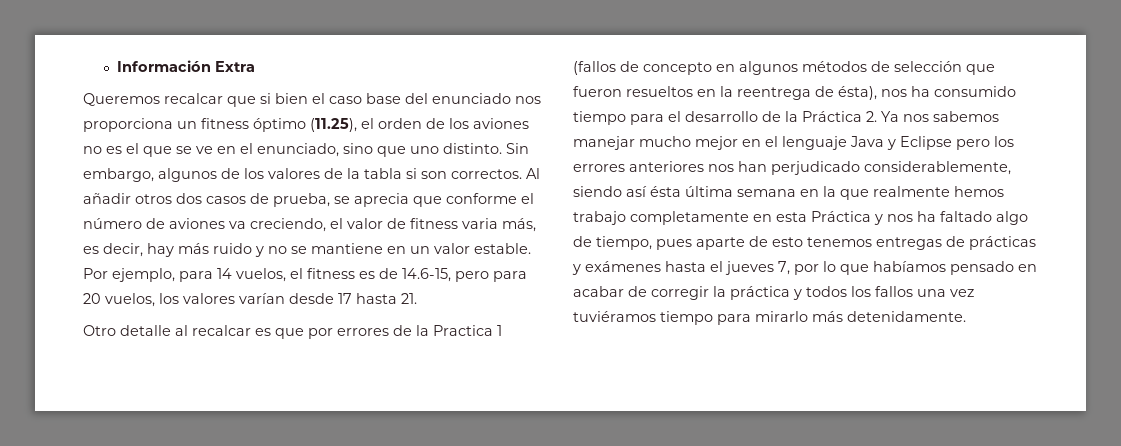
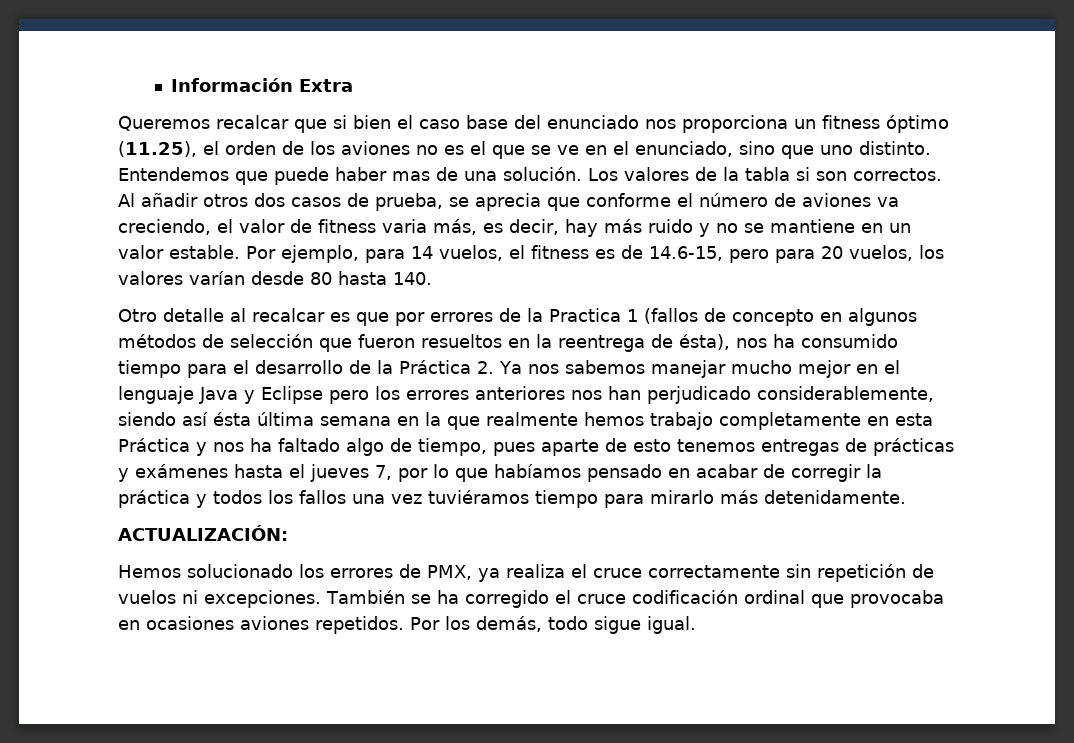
[506,143,529,154] [83,168,264,182] Sin embargo, algunos de los -> [118,167,618,185] Entendemos que puede haber mas de una solución. Los
[338,293,417,304] 17 hasta 21. -> [310,271,432,285] 80 hasta 140.
(966, 316) none -> [118,525,288,541] [118,564,934,582] [118,590,944,608] [118,616,696,634] // ACTUALIZACIÓN: // Hemos solucionado los errores de PMX, ya realiza el cruce correctamente sin repetición de vuelos ni excepciones. También se ha corregido el cruce codificación ordinal que provocaba en ocasiones aviones repetidos. Por los demás, todo sigue igual.

